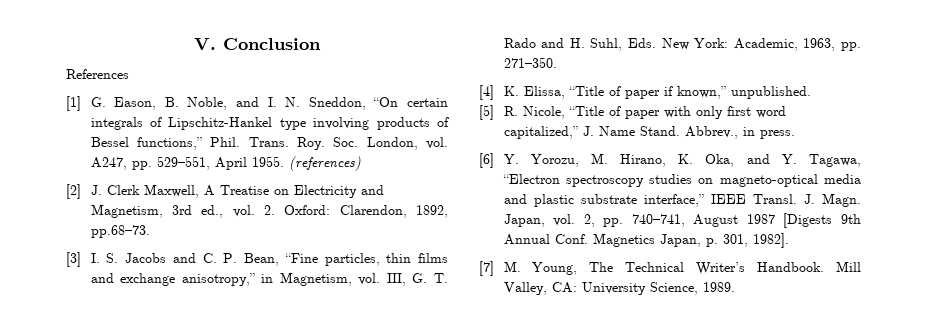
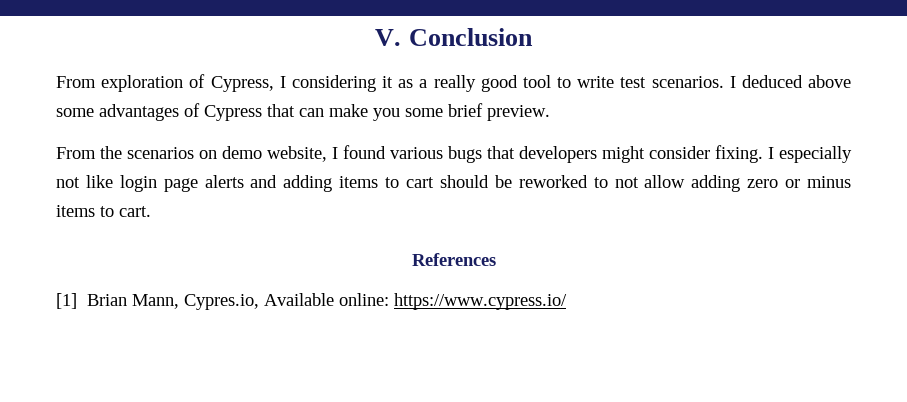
[66,69,129,79] [66,96,449,111] [90,117,449,130] [90,137,448,150] [90,156,361,171] [66,184,384,199] [90,204,448,218] [90,225,150,238] [66,252,449,267] [90,272,448,286] [503,38,862,51] [503,57,557,68] [479,85,811,100] [479,105,786,120] [503,126,795,139] [479,153,861,168] [502,174,861,187] [503,193,861,207] [503,213,861,228] [503,233,789,248] [479,261,861,276] [503,282,735,295] References // [1] G. Eason, B. Noble, and I. N. Sneddon, “On certain integrals of Lipschitz-Hankel type involving products of Bessel functions,” Phil. Trans. Roy. Soc. London, vol. A247, pp. 529–551, April 1955. (references) // [2] J. Clerk Maxwell, A Treatise on Electricity and Magnetism, 3rd ed., vol. 2. Oxford: Clarendon, 1892, pp.68–73. // [3] I. S. Jacobs and C. P. Bean, “Fine particles, thin films and exchange anisotropy,” in Magnetism, vol. III, G. T. Rado and H. Suhl, Eds. New York: Academic, 1963, pp. 271–350. // [4] K. Elissa, “Title of paper if known,” unpublished. // [5] R. Nicole, “Title of paper with only first word capitalized,” J. Name Stand. Abbrev., in press. // [6] Y. Yorozu, M. Hirano, K. Oka, and Y. Tagawa, “Electron spectroscopy studies on magneto-optical media and plastic substrate interface,” IEEE Transl. J. Magn. Japan, vol. 2, pp. 740–741, August 1987 [Digests 9th Annual Conf. Magnetics Japan, p. 301, 1982]. // [7] M. Young, The Technical Writer’s Handbook. Mill Valley, CA: University Science, 1989. -> [56,74,851,92] [56,103,550,121] [56,145,852,163] [56,175,852,192] [56,205,151,217] [411,253,496,266] [56,293,567,310] From exploration of Cypress, I considering it as a really good tool to write test scenarios. I deduced above some advantages of Cypress that can make you some brief preview. // From the scenarios on demo website, I found various bugs that developers might consider fixing. I especially not like login page alerts and adding items to cart should be reworked to not allow adding zero or minus items to cart. // References // [1] Brian Mann, Cypres.io, Available online: https://www.cypress.io/

